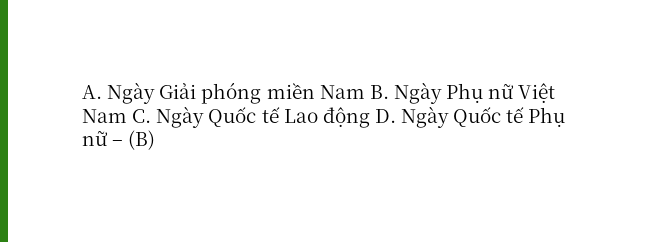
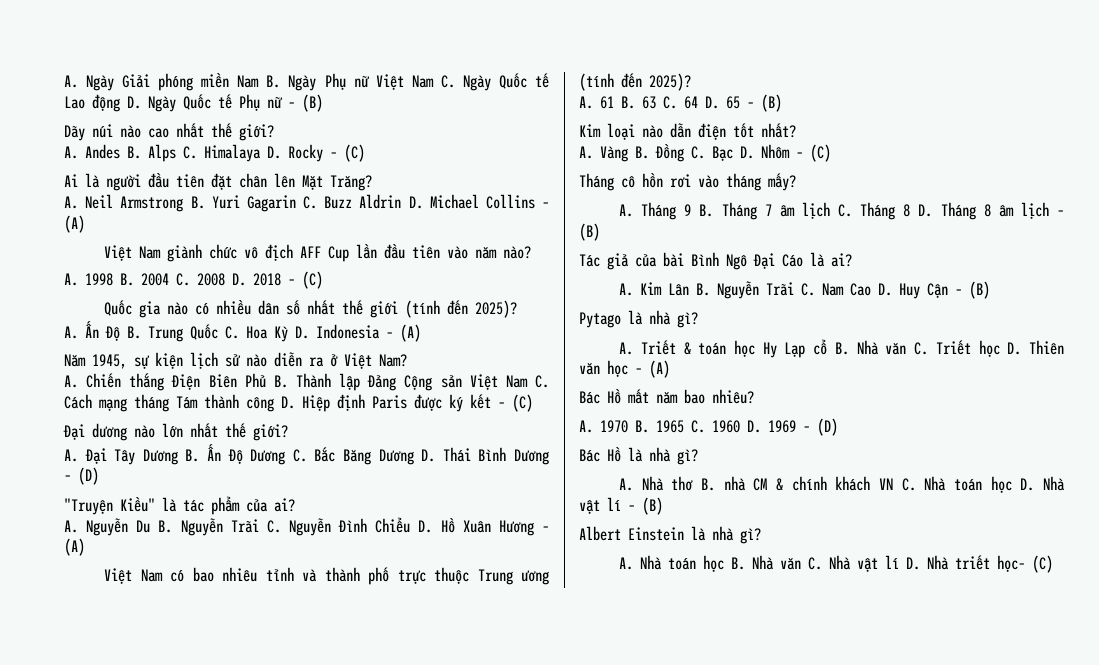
(156, 140) none -> [64,123,274,141] [64,144,365,162] [64,173,372,191] [64,194,549,212] [64,215,85,233] [104,244,532,262] [64,271,323,289] [104,300,518,318] [64,321,421,342] [64,352,407,369] [64,373,550,391] [64,394,533,412] [63,423,288,441] [64,444,550,465] [64,467,99,485] [64,496,295,515] [64,517,550,536] [64,538,85,556] [104,567,549,585] [579,73,691,91] [579,94,782,112] [579,123,796,140] [579,144,831,162] [579,173,796,191] [619,202,1064,220] [579,223,600,241] [579,252,852,270] [619,281,991,299] [579,310,698,328] [619,339,1064,358] [579,360,670,378] [579,389,754,404] [579,418,838,436] [579,447,698,465] [619,476,1065,493] [579,497,663,515] [579,526,761,544] [619,555,1054,573] // Dãy núi nào cao nhất thế giới? // A. Andes B. Alps C. Himalaya D. Rocky – (C) // Ai là người đầu tiên đặt chân lên Mặt Trăng? // A. Neil Armstrong B. Yuri Gagarin C. Buzz Aldrin D. Michael Collins – (A) // Việt Nam giành chức vô địch AFF Cup lần đầu tiên vào năm nào? // A. 1998 B. 2004 C. 2008 D. 2018 – (C) // Quốc gia nào có nhiều dân số nhất thế giới (tính đến 2025)? // A. Ấn Độ B. Trung Quốc C. Hoa Kỳ D. Indonesia – (A) // Năm 1945, sự kiện lịch sử nào diễn ra ở Việt Nam? // A. Chiến thắng Điện Biên Phủ B. Thành lập Đảng Cộng sản Việt Nam C. Cách mạng tháng Tám thành công D. Hiệp định Paris được ký kết – (C) // Đại dương nào lớn nhất thế giới? // A. Đại Tây Dương B. Ấn Độ Dương C. Bắc Băng Dương D. Thái Bình Dương – (D) // "Truyện Kiều" là tác phẩm của ai? // A. Nguyễn Du B. Nguyễn Trãi C. Nguyễn Đình Chiểu D. Hồ Xuân Hương – (A) // Việt Nam có bao nhiêu tỉnh và thành phố trực thuộc Trung ương (tính đến 2025)? // A. 61 B. 63 C. 64 D. 65 – (B) // Kim loại nào dẫn điện tốt nhất? // A. Vàng B. Đồng C. Bạc D. Nhôm – (C) // Tháng cô hồn rơi vào tháng mấy? // A. Tháng 9 B. Tháng 7 âm lịch C. Tháng 8 D. Tháng 8 âm lịch – (B) // Tác giả của bài Bình Ngô Đại Cáo là ai? // A. Kim Lân B. Nguyễn Trãi C. Nam Cao D. Huy Cận – (B) // Pytago là nhà gì? // A. Triết & toán học Hy Lạp cổ B. Nhà văn C. Triết học D. Thiên văn học – (A) // Bác Hồ mất năm bao nhiêu? // A. 1970 B. 1965 C. 1960 D. 1969 – (D) // Bác Hồ là nhà gì? // A. Nhà thơ B. nhà CM & chính khách VN C. Nhà toán học D. Nhà vật lí – (B) // Albert Einstein là nhà gì? // A. Nhà toán học B. Nhà văn C. Nhà vật lí D. Nhà triết học– (C)

